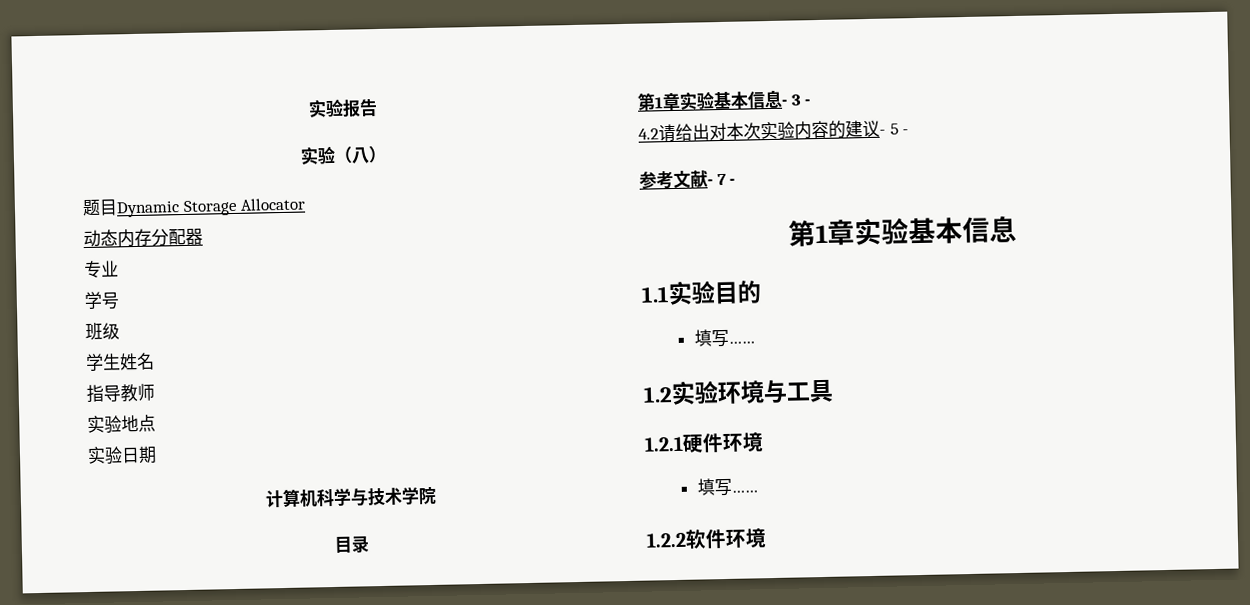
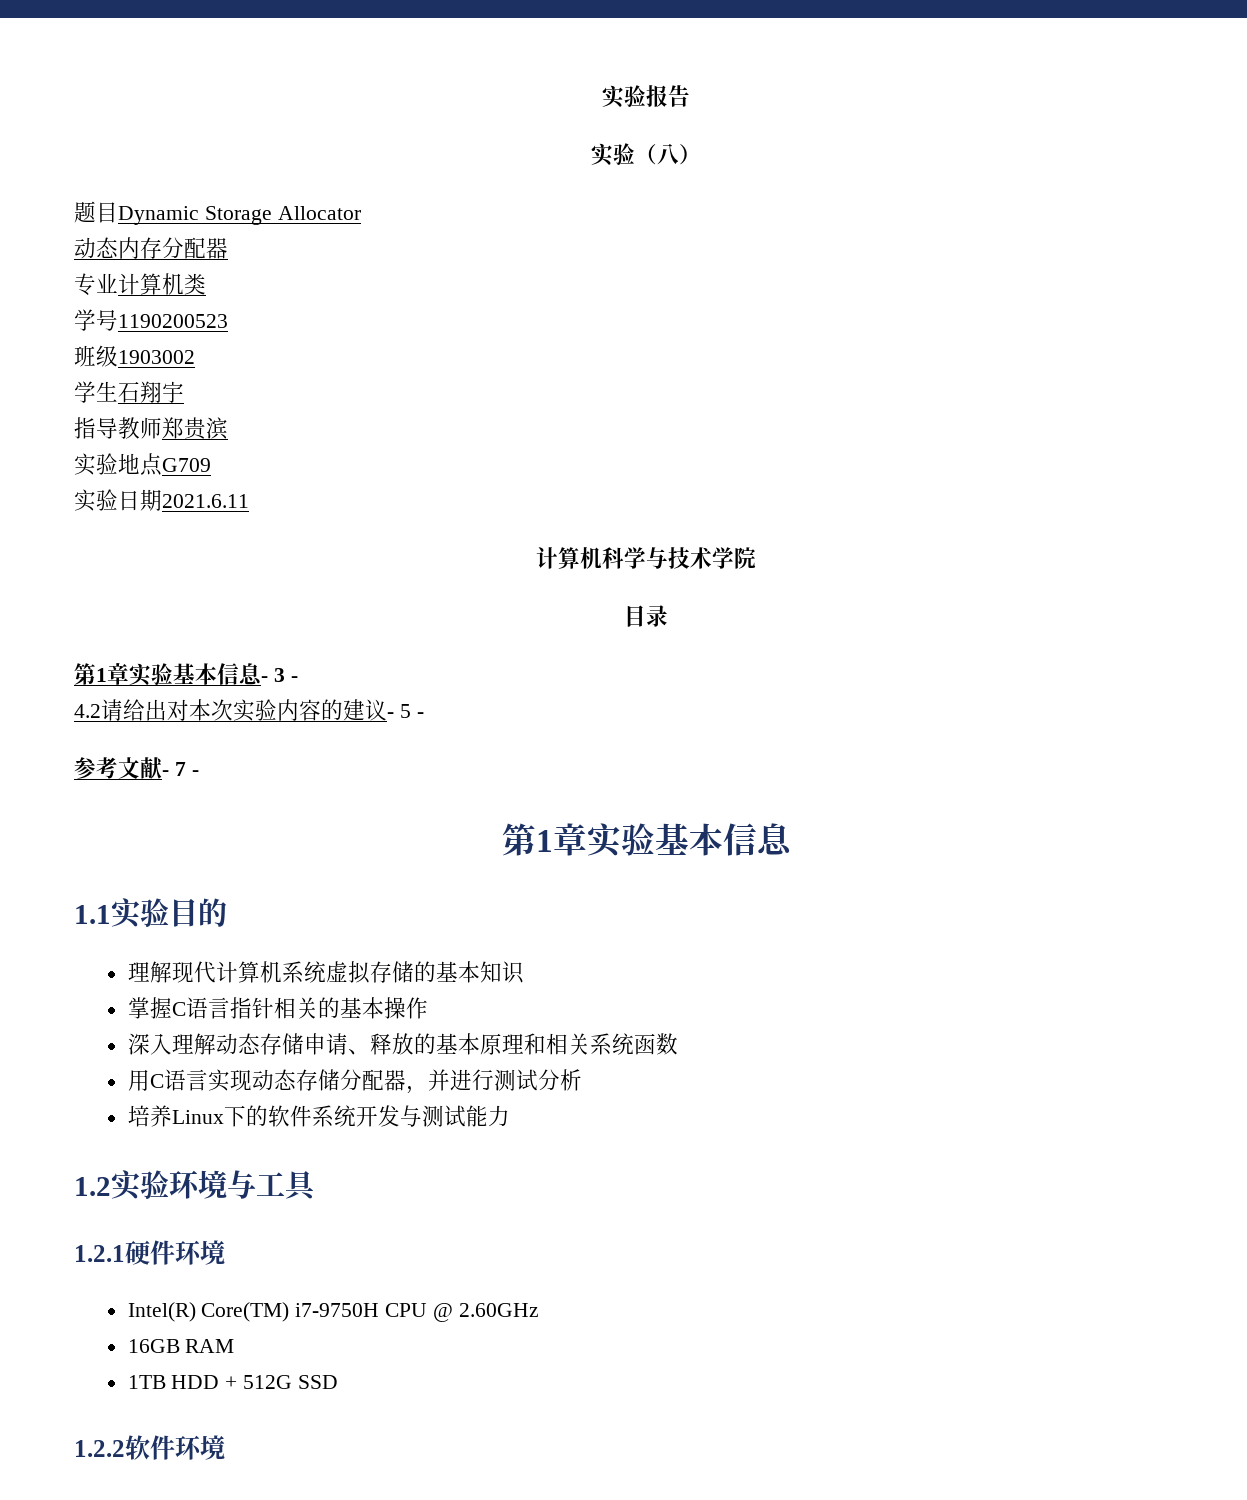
(119, 268) none -> [118,273,206,295] 计算机类
(120, 301) none -> [118,314,228,328] 1190200523
(120, 331) none -> [118,350,195,364] 1903002
[119,352,155,371] 姓名 -> [118,381,184,403] 石翔宇
(155, 392) none -> [162,417,228,440] 郑贵滨
(156, 423) none -> [162,458,211,472] G709
(157, 454) none -> [162,494,249,508] 2021.6.11
[693,329,755,348] 填写…… -> [127,961,524,984] [127,997,428,1019] [127,1033,678,1055] [127,1069,582,1094] [127,1105,510,1127] 理解现代计算机系统虚拟存储的基本知识 // 掌握C语言指针相关的基本操作 // 深入理解动态存储申请、释放的基本原理和相关系统函数 // 用C语言实现动态存储分配器，并进行测试分析 // 培养Linux下的软件系统开发与测试能力
[696,478,758,497] 填写…… -> [127,1302,539,1322] [127,1339,235,1353] [127,1375,338,1389] Intel(R) Core(TM) i7-9750H CPU @ 2.60GHz // 16GB RAM // 1TB HDD + 512G SSD

